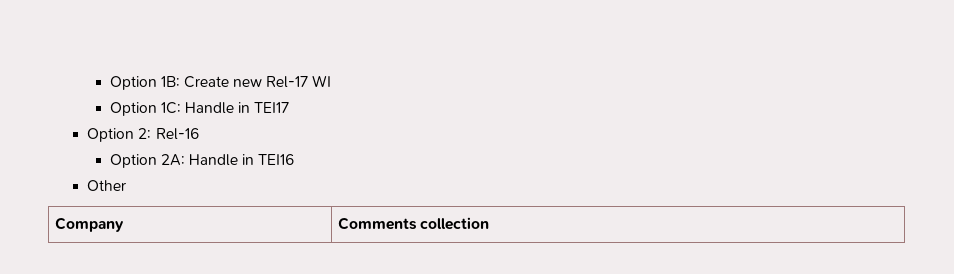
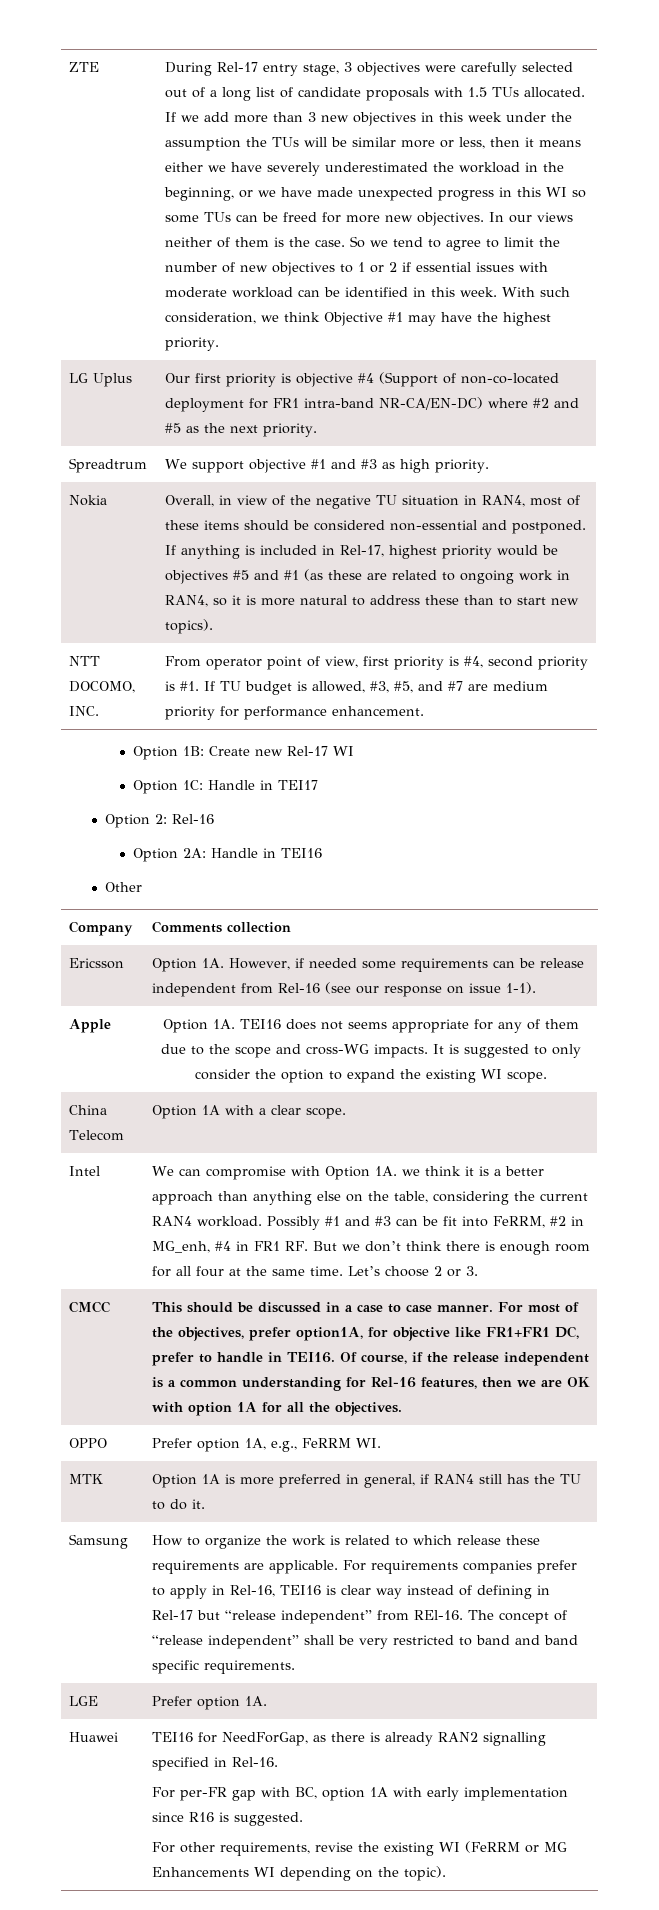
(109, 83) none -> [68,62,99,72] [164,62,573,76] [164,87,585,101] [164,112,572,126] [164,137,581,151] [164,162,564,176] [163,187,586,201] [164,212,573,226] [164,236,560,251] [164,262,548,276] [164,287,570,298] [164,312,551,326] [164,337,219,351] [68,373,132,387] [164,372,559,387] [164,397,579,412] [164,423,317,437] [68,458,147,473] [164,459,489,473] [68,495,107,506] [164,495,580,509] [164,520,586,534] [164,545,558,559] [164,569,570,584] [164,595,579,607] [164,619,213,634] [68,656,100,666] [68,681,135,693] [68,706,99,716] [164,656,588,670] [164,681,548,695] [164,706,424,720] ZTE | During Rel-17 entry stage, 3 objectives were carefully selected out of a long list of candidate proposals with 1.5 TUs allocated. If we add more than 3 new objectives in this week under the assumption the TUs will be similar more or less, then it means either we have severely underestimated the workload in the beginning, or we have made unexpected progress in this WI so some TUs can be freed for more new objectives. In our views neither of them is the case. So we tend to agree to limit the number of new objectives to 1 or 2 if essential issues with moderate workload can be identified in this week. With such consideration, we think Objective #1 may have the highest priority. // LG Uplus | Our first priority is objective #4 (Support of non-co-located deployment for FR1 intra-band NR-CA/EN-DC) where #2 and #5 as the next priority. // Spreadtrum | We support objective #1 and #3 as high priority. // Nokia | Overall, in view of the negative TU situation in RAN4, most of these items should be considered non-essential and postponed. If anything is included in Rel-17, highest priority would be objectives #5 and #1 (as these are related to ongoing work in RAN4, so it is more natural to address these than to start new topics). // NTT DOCOMO, INC. | From operator point of view, first priority is #4, second priority is #1. If TU budget is allowed, #3, #5, and #7 are medium priority for performance enhancement. //
(490, 223) none -> [68,958,124,969] [151,958,584,972] [151,982,536,997] [68,1019,111,1033] [163,1019,579,1033] [161,1044,581,1058] [195,1069,547,1083] [68,1105,107,1115] [68,1130,124,1141] [151,1105,346,1119] [68,1166,100,1176] [151,1166,544,1180] [151,1191,588,1205] [151,1216,584,1230] [151,1241,590,1255] [151,1266,478,1277] [68,1301,110,1313] [151,1302,579,1313] [151,1326,579,1341] [151,1352,589,1366] [151,1377,590,1391] [151,1402,402,1416] [68,1438,107,1448] [151,1438,381,1452] [68,1474,103,1484] [151,1474,581,1488] [151,1499,205,1510] [68,1534,128,1549] [151,1535,540,1549] [151,1560,577,1574] [151,1585,550,1599] [151,1610,567,1624] [151,1635,578,1649] [151,1660,295,1674] [68,1696,98,1706] [151,1696,267,1710] [68,1732,118,1742] [151,1732,546,1746] [151,1757,278,1771] [151,1787,568,1801] [151,1812,303,1826] [151,1841,567,1856] [151,1866,446,1881] // Ericsson | Option 1A. However, if needed some requirements can be release independent from Rel-16 (see our response on issue 1-1). // Apple | Option 1A. TEI16 does not seems appropriate for any of them due to the scope and cross-WG impacts. It is suggested to only consider the option to expand the existing WI scope. // China Telecom | Option 1A with a clear scope. // Intel | We can compromise with Option 1A. we think it is a better approach than anything else on the table, considering the current RAN4 workload. Possibly #1 and #3 can be fit into FeRRM, #2 in MG_enh, #4 in FR1 RF. But we don’t think there is enough room for all four at the same time. Let’s choose 2 or 3. // CMCC | This should be discussed in a case to case manner. For most of the objectives, prefer option1A, for objective like FR1+FR1 DC, prefer to handle in TEI16. Of course, if the release independent is a common understanding for Rel-16 features, then we are OK with option 1A for all the objectives. // OPPO | Prefer option 1A, e.g., FeRRM WI. // MTK | Option 1A is more preferred in general, if RAN4 still has the TU to do it. // Samsung | How to organize the work is related to which release these requirements are applicable. For requirements companies prefer to apply in Rel-16, TEI16 is clear way instead of defining in Rel-17 but “release independent” from REl-16. The concept of “release independent” shall be very restricted to band and band specific requirements. // LGE | Prefer option 1A. // Huawei | TEI16 for NeedForGap, as there is already RAN2 signalling specified in Rel-16. // For per-FR gap with BC, option 1A with early implementation since R16 is suggested. // For other requirements, revise the existing WI (FeRRM or MG Enhancements WI depending on the topic).

